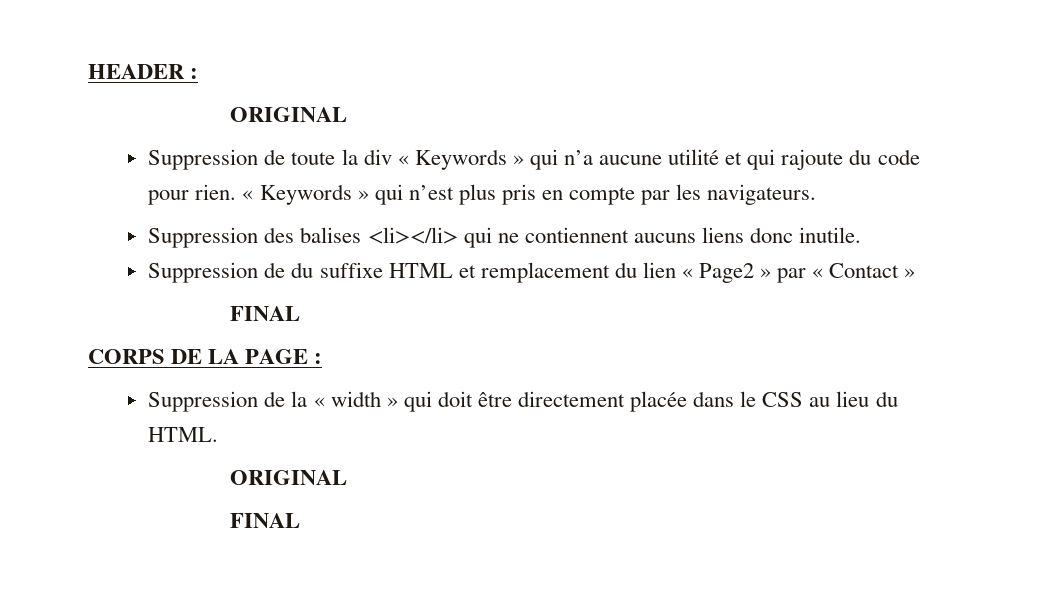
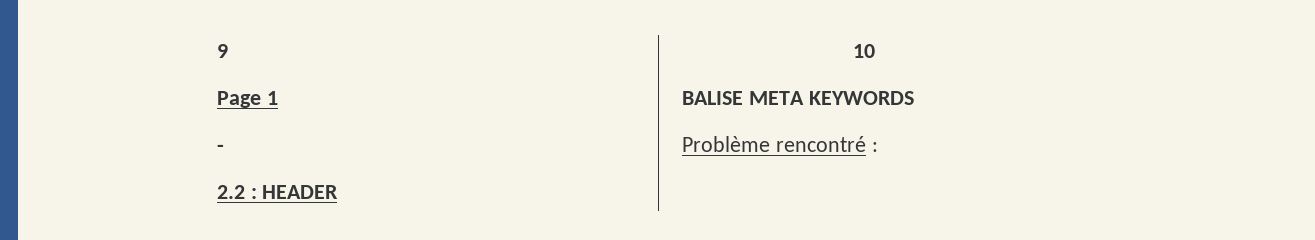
[88,64,199,79] [230,107,348,122] [148,149,920,170] [148,184,817,205] [148,227,862,248] [148,262,916,283] [230,306,301,321] [88,349,323,364] [148,391,898,412] [148,427,219,442] [230,470,348,485] [230,513,301,528] HEADER : // ORIGINAL // Suppression de toute la div « Keywords » qui n’a aucune utilité et qui rajoute du code pour rien. « Keywords » qui n’est plus pris en compte par les navigateurs. // Suppression des balises <li></li> qui ne contiennent aucuns liens donc inutile. // Suppression de du suffixe HTML et remplacement du lien « Page2 » par « Contact » // FINAL // CORPS DE LA PAGE : // Suppression de la « width » qui doit être directement placée dans le CSS au lieu du HTML. // ORIGINAL // FINAL -> [216,44,228,58] [216,91,278,108] [216,144,224,152] [216,185,339,199] [852,44,875,58] [682,91,914,105] [682,136,878,152] 9 // Page 1 // - // 2.2 : HEADER // 10 // BALISE META KEYWORDS // Problème rencontré :

